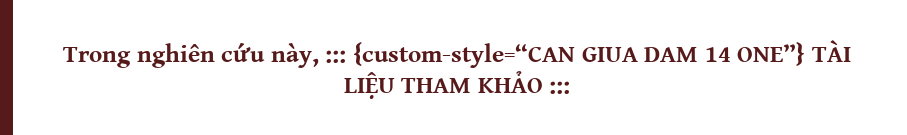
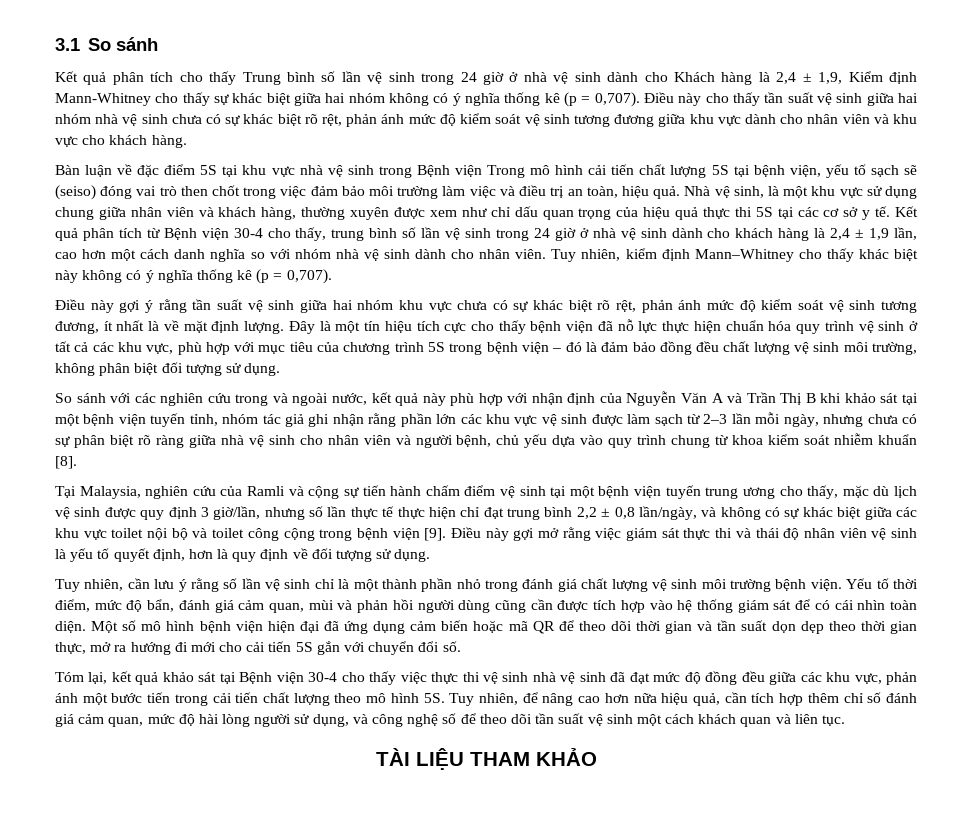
[62,42,806,68] Trong nghiên cứu này, ::: {custom-style=“CAN GIUA DAM 14 ONE”} -> [55,37,158,51] [55,71,918,85] [55,92,919,107] [55,113,918,127] [55,135,187,148] [55,164,918,178] [55,185,918,200] [55,206,918,220] [55,227,917,241] [55,248,919,262] [55,269,332,284] [55,299,918,313] [55,319,919,334] [55,341,917,355] [55,362,281,376] [55,391,919,406] [55,412,918,427] [55,433,917,448] [55,456,77,469] [55,485,918,499] [55,506,917,520] [55,527,918,541] [55,548,431,562] [55,578,918,592] [55,599,917,613] [55,620,918,634] [55,641,461,655] [55,671,918,685] [55,692,917,706] [55,713,845,727] 3.1 So sánh // Kết quả phân tích cho thấy Trung bình số lần vệ sinh trong 24 giờ ở nhà vệ sinh dành cho Khách hàng là 2,4 ± 1,9, Kiểm định Mann-Whitney cho thấy sự khác biệt giữa hai nhóm không có ý nghĩa thống kê (p = 0,707). Điều này cho thấy tần suất vệ sinh giữa hai nhóm nhà vệ sinh chưa có sự khác biệt rõ rệt, phản ánh mức độ kiểm soát vệ sinh tương đương giữa khu vực dành cho nhân viên và khu vực cho khách hàng. // Bàn luận về đặc điểm 5S tại khu vực nhà vệ sinh trong Bệnh viện Trong mô hình cải tiến chất lượng 5S tại bệnh viện, yếu tố sạch sẽ (seiso) đóng vai trò then chốt trong việc đảm bảo môi trường làm việc và điều trị an toàn, hiệu quả. Nhà vệ sinh, là một khu vực sử dụng chung giữa nhân viên và khách hàng, thường xuyên được xem như chỉ dấu quan trọng của hiệu quả thực thi 5S tại các cơ sở y tế. Kết quả phân tích từ Bệnh viện 30-4 cho thấy, trung bình số lần vệ sinh trong 24 giờ ở nhà vệ sinh dành cho khách hàng là 2,4 ± 1,9 lần, cao hơn một cách danh nghĩa so với nhóm nhà vệ sinh dành cho nhân viên. Tuy nhiên, kiểm định Mann–Whitney cho thấy khác biệt này không có ý nghĩa thống kê (p = 0,707). // Điều này gợi ý rằng tần suất vệ sinh giữa hai nhóm khu vực chưa có sự khác biệt rõ rệt, phản ánh mức độ kiểm soát vệ sinh tương đương, ít nhất là về mặt định lượng. Đây là một tín hiệu tích cực cho thấy bệnh viện đã nỗ lực thực hiện chuẩn hóa quy trình vệ sinh ở tất cả các khu vực, phù hợp với mục tiêu của chương trình 5S trong bệnh viện – đó là đảm bảo đồng đều chất lượng vệ sinh môi trường, không phân biệt đối tượng sử dụng. // So sánh với các nghiên cứu trong và ngoài nước, kết quả này phù hợp với nhận định của Nguyễn Văn A và Trần Thị B khi khảo sát tại một bệnh viện tuyến tỉnh, nhóm tác giả ghi nhận rằng phần lớn các khu vực vệ sinh được làm sạch từ 2–3 lần mỗi ngày, nhưng chưa có sự phân biệt rõ ràng giữa nhà vệ sinh cho nhân viên và người bệnh, chủ yếu dựa vào quy trình chung từ khoa kiểm soát nhiễm khuẩn [8]. // Tại Malaysia, nghiên cứu của Ramli và cộng sự tiến hành chấm điểm vệ sinh tại một bệnh viện tuyến trung ương cho thấy, mặc dù lịch vệ sinh được quy định 3 giờ/lần, nhưng số lần thực tế thực hiện chỉ đạt trung bình 2,2 ± 0,8 lần/ngày, và không có sự khác biệt giữa các khu vực toilet nội bộ và toilet công cộng trong bệnh viện [9]. Điều này gợi mở rằng việc giám sát thực thi và thái độ nhân viên vệ sinh là yếu tố quyết định, hơn là quy định về đối tượng sử dụng. // Tuy nhiên, cần lưu ý rằng số lần vệ sinh chỉ là một thành phần nhỏ trong đánh giá chất lượng vệ sinh môi trường bệnh viện. Yếu tố thời điểm, mức độ bẩn, đánh giá cảm quan, mùi và phản hồi người dùng cũng cần được tích hợp vào hệ thống giám sát để có cái nhìn toàn diện. Một số mô hình bệnh viện hiện đại đã ứng dụng cảm biến hoặc mã QR để theo dõi thời gian và tần suất dọn dẹp theo thời gian thực, mở ra hướng đi mới cho cải tiến 5S gắn với chuyển đổi số. // Tóm lại, kết quả khảo sát tại Bệnh viện 30-4 cho thấy việc thực thi vệ sinh nhà vệ sinh đã đạt mức độ đồng đều giữa các khu vực, phản ánh một bước tiến trong cải tiến chất lượng theo mô hình 5S. Tuy nhiên, để nâng cao hơn nữa hiệu quả, cần tích hợp thêm chỉ số đánh giá cảm quan, mức độ hài lòng người sử dụng, và công nghệ số để theo dõi tần suất vệ sinh một cách khách quan và liên tục. //
[549,81,571,94] ::: -> (597, 757) none

